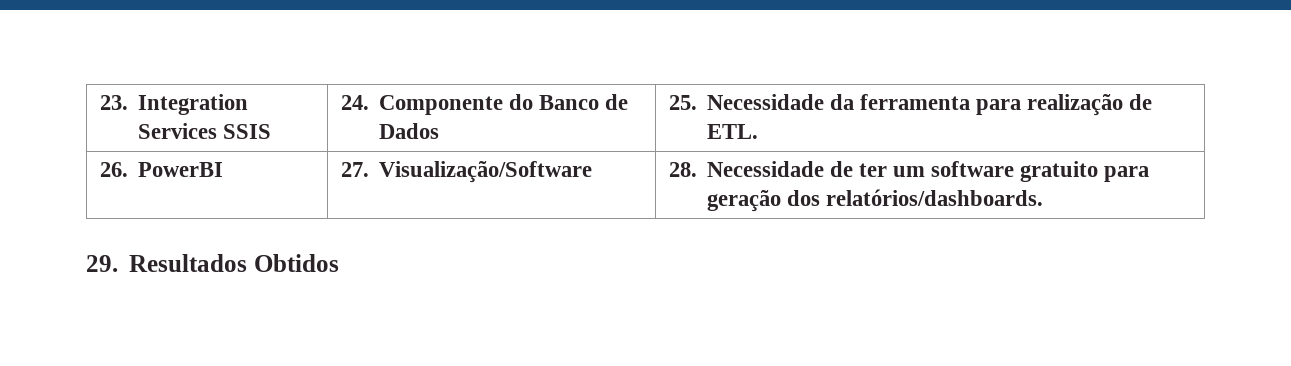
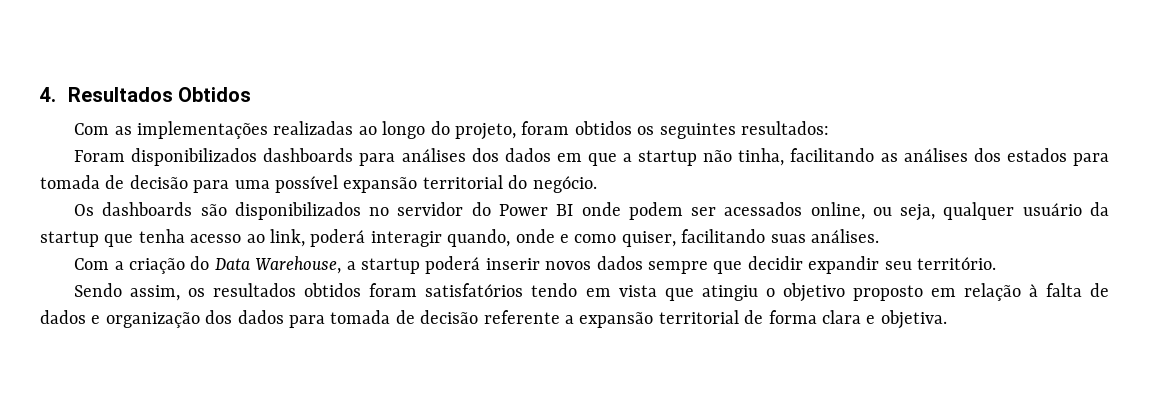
[99,94,248,115] [137,123,271,139] [340,94,628,115] [378,123,439,139] [668,94,1153,116] [706,124,758,139] [99,162,223,177] [340,161,592,183] [668,161,1150,182] [706,189,1043,212] [86,254,339,272] 23. Integration Services SSIS | 24. Componente do Banco de Dados | 25. Necessidade da ferramenta para realização de ETL. // 26. PowerBI | 27. Visualização/Software | 28. Necessidade de ter um software gratuito para geração dos relatórios/dashboards. // 29. Resultados Obtidos -> [40,87,252,102] [74,121,829,140] [74,148,1109,166] [40,175,597,193] [74,202,1109,221] [40,229,879,247] [74,256,996,274] [74,283,1109,302] [40,310,947,329] 4. Resultados Obtidos // Com as implementações realizadas ao longo do projeto, foram obtidos os seguintes resultados: // Foram disponibilizados dashboards para análises dos dados em que a startup não tinha, facilitando as análises dos estados para tomada de decisão para uma possível expansão territorial do negócio. // Os dashboards são disponibilizados no servidor do Power BI onde podem ser acessados online, ou seja, qualquer usuário da startup que tenha acesso ao link, poderá interagir quando, onde e como quiser, facilitando suas análises. // Com a criação do Data Warehouse, a startup poderá inserir novos dados sempre que decidir expandir seu território. // Sendo assim, os resultados obtidos foram satisfatórios tendo em vista que atingiu o objetivo proposto em relação à falta de dados e organização dos dados para tomada de decisão referente a expansão territorial de forma clara e objetiva.

